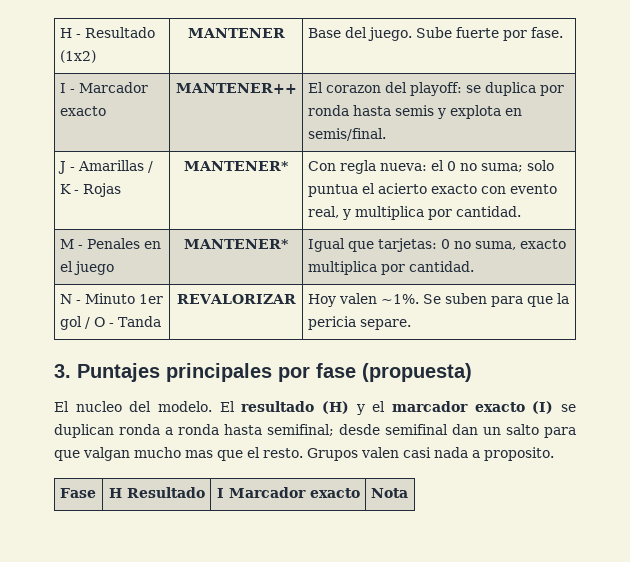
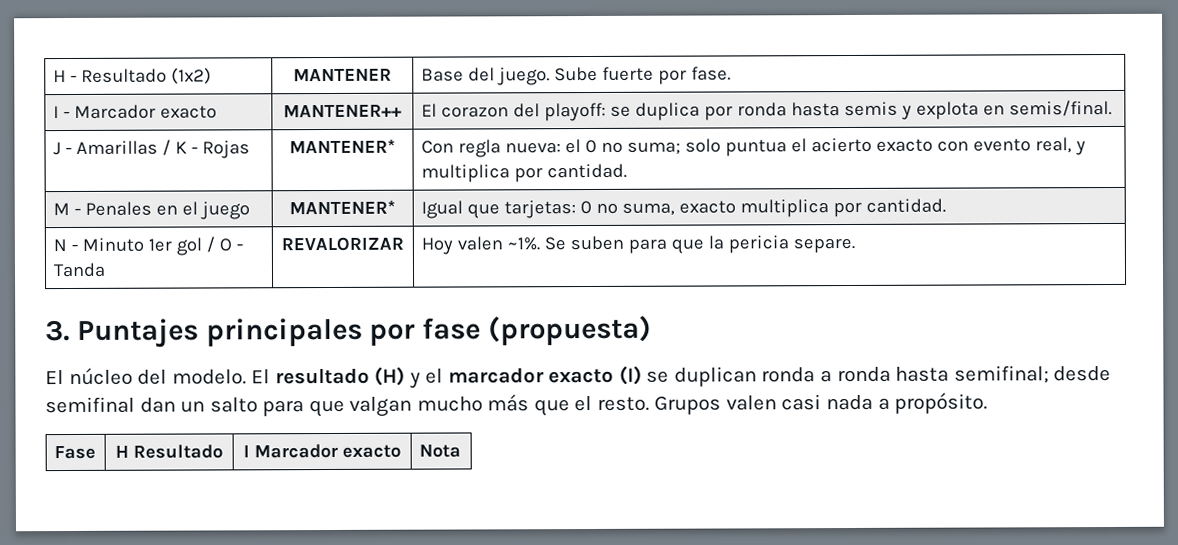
[75,401,122,412] nucleo -> [68,367,133,385] núcleo
[185,450,213,458] mas -> [487,394,530,412] más
[484,447,554,461] proposito. -> [894,392,989,414] propósito.

